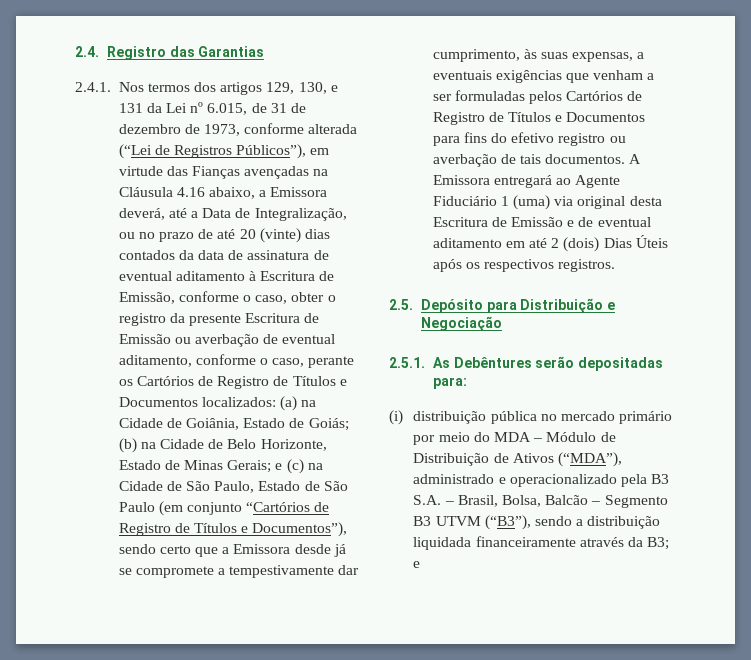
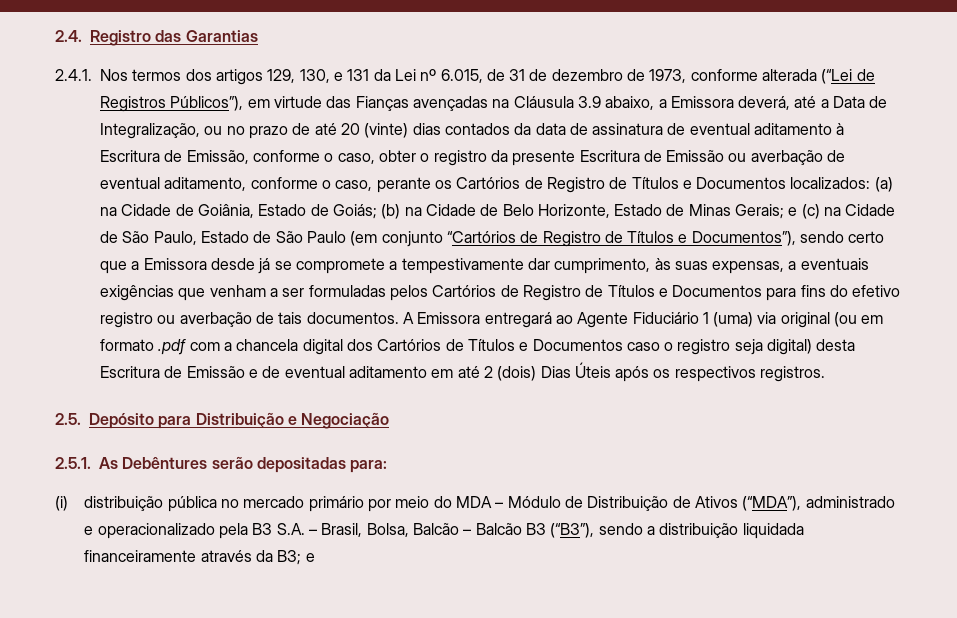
[176,187,205,197] 4.16 -> [577,96,601,108] 3.9
(626, 202) none -> [834,312,884,327] [100,339,813,355] (ou em formato .pdf com a chancela digital dos Cartórios de Títulos e Documentos caso o registro seja digital)
[604,495,668,508] [413,516,481,526] Segmento B3 UTVM -> [475,523,546,535] Balcão B3

